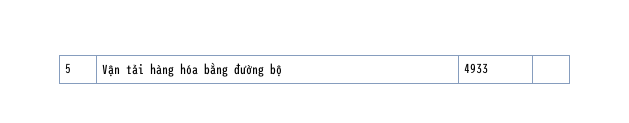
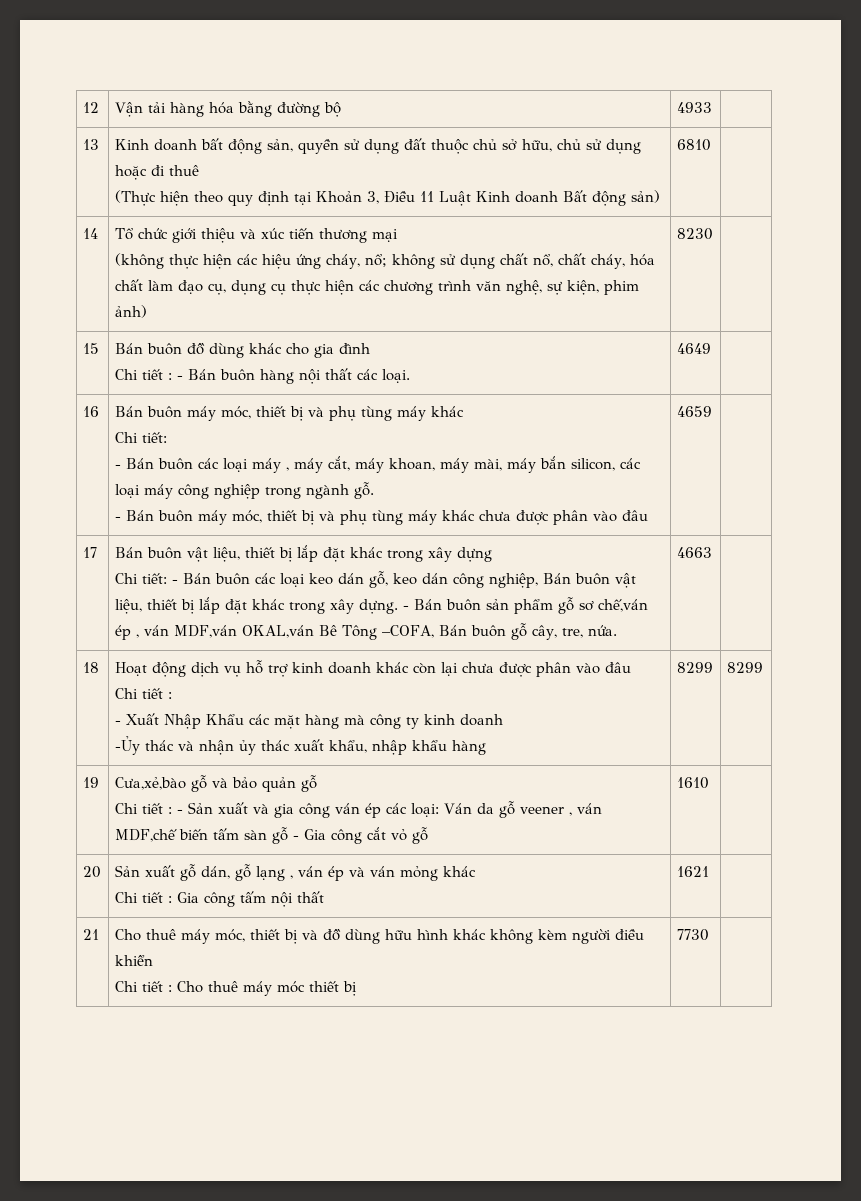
[65,63,72,74] 5 -> [82,102,99,113] 12
(489, 68) none -> [82,139,99,150] [114,138,641,154] [114,165,199,180] [114,190,660,206] [676,139,711,151] [82,228,98,239] [114,228,398,243] [114,253,655,269] [114,279,639,295] [114,305,147,318] [676,228,713,240] [82,343,99,354] [114,342,370,358] [114,368,410,384] [676,343,711,354] [82,406,99,417] [114,406,464,421] [114,432,167,443] [114,456,641,473] [114,482,374,499] [114,510,648,525] [676,406,712,417] [82,547,97,558] [114,545,492,562] [114,571,636,588] [114,597,648,614] [114,623,617,640] [676,547,712,558] [82,662,99,673] [114,660,631,677] [114,688,172,699] [114,713,503,729] [114,736,486,755] [676,662,713,673] [726,662,763,673] [82,777,99,788] [114,775,317,792] [114,801,602,818] [114,827,428,844] [676,777,709,789] [82,866,101,878] [114,864,476,881] [114,891,324,907] [676,866,709,877] [82,929,99,940] [114,928,644,944] [114,955,153,966] [114,981,357,996] [676,929,709,941] // 13 | Kinh doanh bất động sản, quyền sử dụng đất thuộc chủ sở hữu, chủ sử dụng hoặc đi thuê // (Thực hiện theo quy định tại Khoản 3, Điều 11 Luật Kinh doanh Bất động sản) | 6810 | // 14 | Tổ chức giới thiệu và xúc tiến thương mại // (không thực hiện các hiệu ứng cháy, nổ; không sử dụng chất nổ, chất cháy, hóa chất làm đạo cụ, dụng cụ thực hiện các chương trình văn nghệ, sự kiện, phim ảnh) | 8230 | // 15 | Bán buôn đồ dùng khác cho gia đình // Chi tiết : - Bán buôn hàng nội thất các loại. | 4649 | // 16 | Bán buôn máy móc, thiết bị và phụ tùng máy khác // Chi tiết: // - Bán buôn các loại máy , máy cắt, máy khoan, máy mài, máy bắn silicon, các loại máy công nghiệp trong ngành gỗ. // - Bán buôn máy móc, thiết bị và phụ tùng máy khác chưa được phân vào đâu | 4659 | // 17 | Bán buôn vật liệu, thiết bị lắp đặt khác trong xây dựng // Chi tiết: - Bán buôn các loại keo dán gỗ, keo dán công nghiệp, Bán buôn vật liệu, thiết bị lắp đặt khác trong xây dựng. - Bán buôn sản phẩm gỗ sơ chế,ván ép , ván MDF,ván OKAL,ván Bê Tông –COFA, Bán buôn gỗ cây, tre, nứa. | 4663 | // 18 | Hoạt động dịch vụ hỗ trợ kinh doanh khác còn lại chưa được phân vào đâu // Chi tiết : // - Xuất Nhập Khẩu các mặt hàng mà công ty kinh doanh // -Ủy thác và nhận ủy thác xuất khẩu, nhập khẩu hàng | 8299 | 8299 // 19 | Cưa,xẻ,bào gỗ và bảo quản gỗ // Chi tiết : - Sản xuất và gia công ván ép các loại: Ván da gỗ veener , ván MDF,chế biến tấm sàn gỗ - Gia công cắt vỏ gỗ | 1610 | // 20 | Sản xuất gỗ dán, gỗ lạng , ván ép và ván mỏng khác // Chi tiết : Gia công tấm nội thất | 1621 | // 21 | Cho thuê máy móc, thiết bị và đồ dùng hữu hình khác không kèm người điều khiển // Chi tiết : Cho thuê máy móc thiết bị | 7730 |

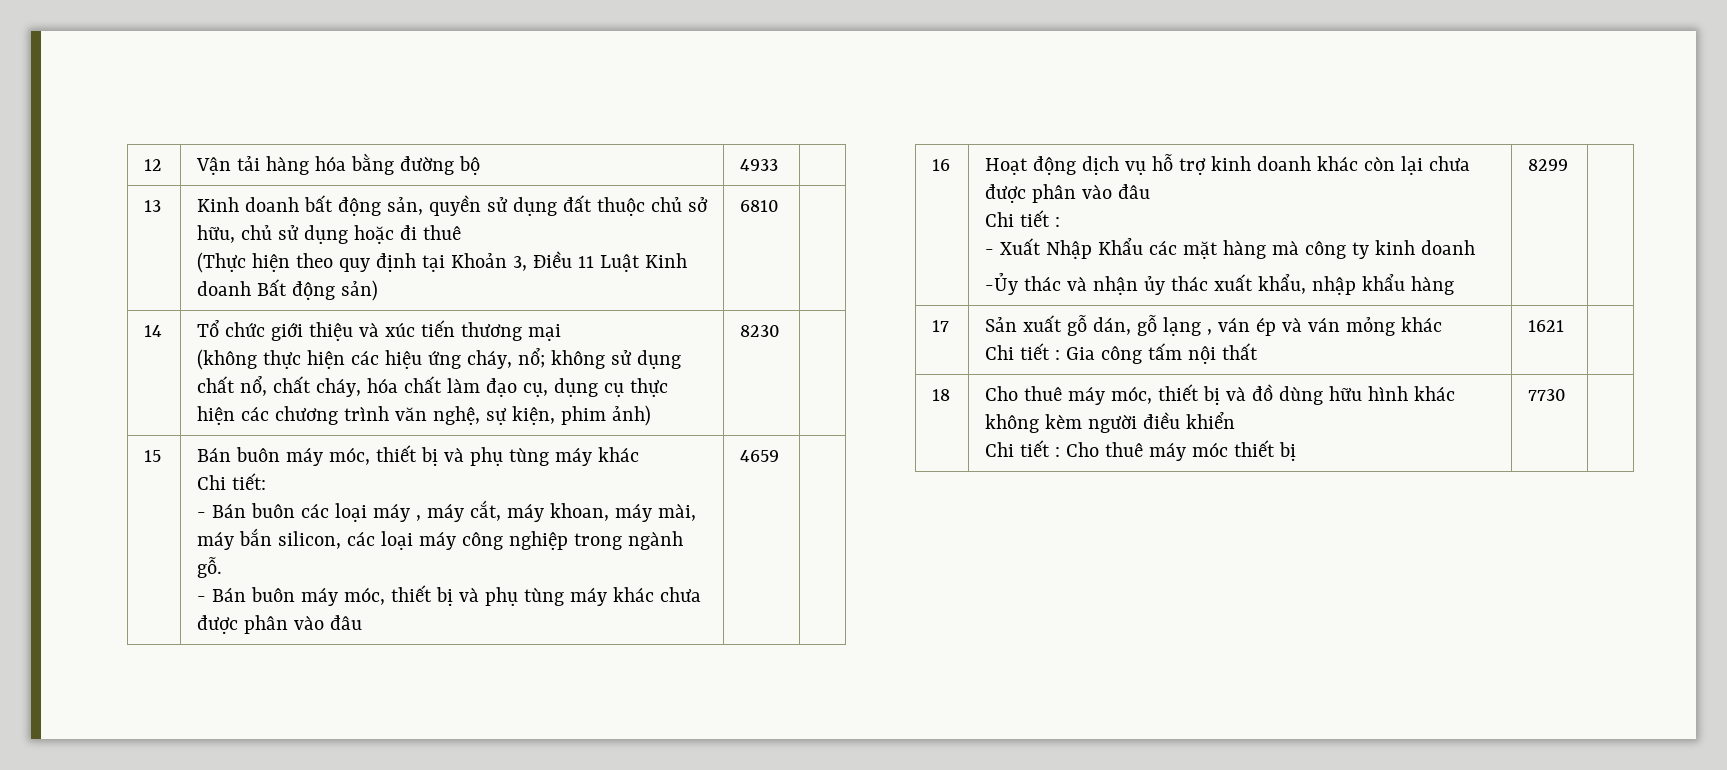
[114,342,370,358] [114,368,410,384] [676,343,711,354] [82,406,99,417] | Bán buôn đồ dùng khác cho gia đình // Chi tiết : - Bán buôn hàng nội thất các loại. | 4649 | // 16 -> (162, 456) none
[82,547,97,558] [114,545,492,562] [114,571,636,588] [114,597,648,614] [114,623,617,640] [676,547,712,558] [82,662,99,673] 17 | Bán buôn vật liệu, thiết bị lắp đặt khác trong xây dựng // Chi tiết: - Bán buôn các loại keo dán gỗ, keo dán công nghiệp, Bán buôn vật liệu, thiết bị lắp đặt khác trong xây dựng. - Bán buôn sản phẩm gỗ sơ chế,ván ép , ván MDF,ván OKAL,ván Bê Tông –COFA, Bán buôn gỗ cây, tre, nứa. | 4663 | // 18 -> [932,159,951,171] 16
[726,662,763,673] [82,777,99,788] [114,775,317,792] [114,801,602,818] [114,827,428,844] [676,777,709,789] [82,866,101,878] 8299 // 19 | Cưa,xẻ,bào gỗ và bảo quản gỗ // Chi tiết : - Sản xuất và gia công ván ép các loại: Ván da gỗ veener , ván MDF,chế biến tấm sàn gỗ - Gia công cắt vỏ gỗ | 1610 | // 20 -> [932,320,950,332] // 17
[82,929,99,940] 21 -> [932,389,951,401] 18

